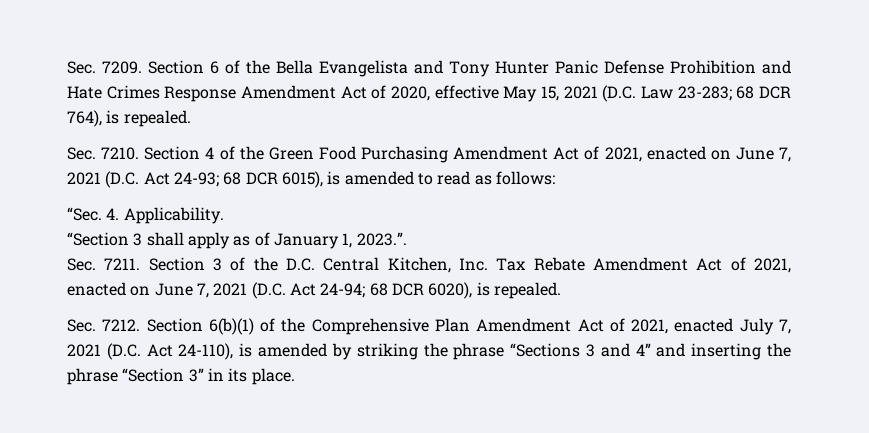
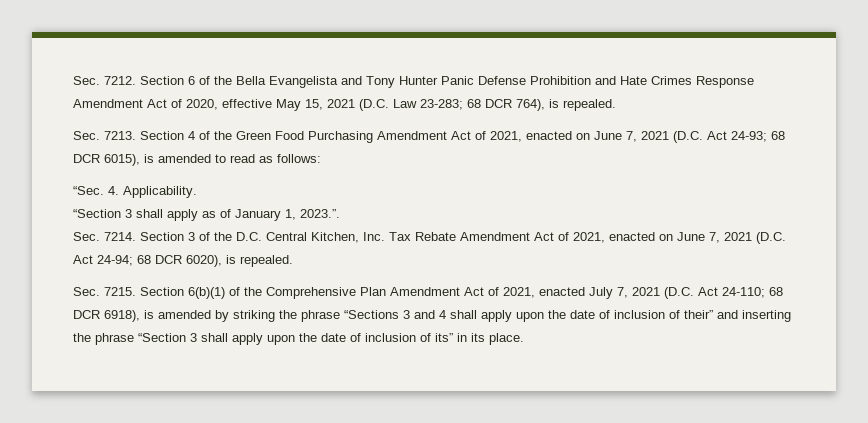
[67,61,142,74] Sec. 7209. -> [73,76,136,85] Sec. 7212.
[101,147,140,160] 7210. -> [104,131,136,140] 7213.
[104,258,141,270] 7211. -> [104,232,136,241] 7214.
[102,319,141,331] 7212. -> [104,287,136,296] 7215.
[178,343,234,360] 24-110), -> [722,287,783,298] [73,310,140,322] 24-110; 68 DCR 6918),
[635,343,651,356] 4” -> [439,310,713,322] 4 shall apply upon the date of inclusion of their”
[188,368,204,382] 3” -> [190,333,453,345] 3 shall apply upon the date of inclusion of its”

